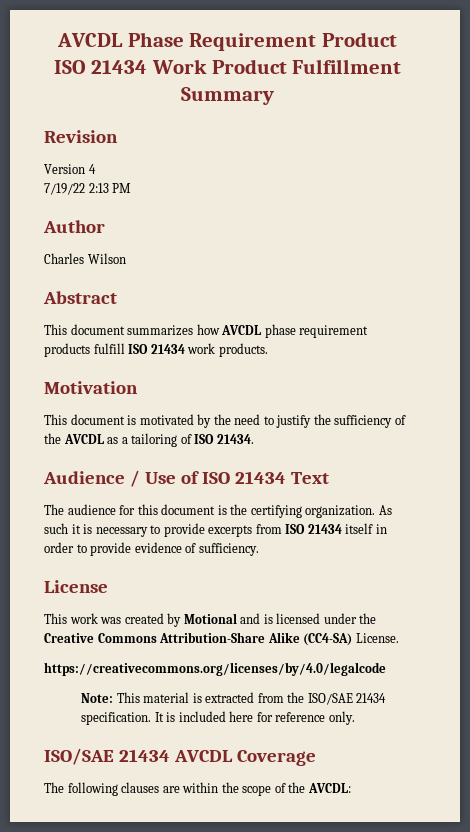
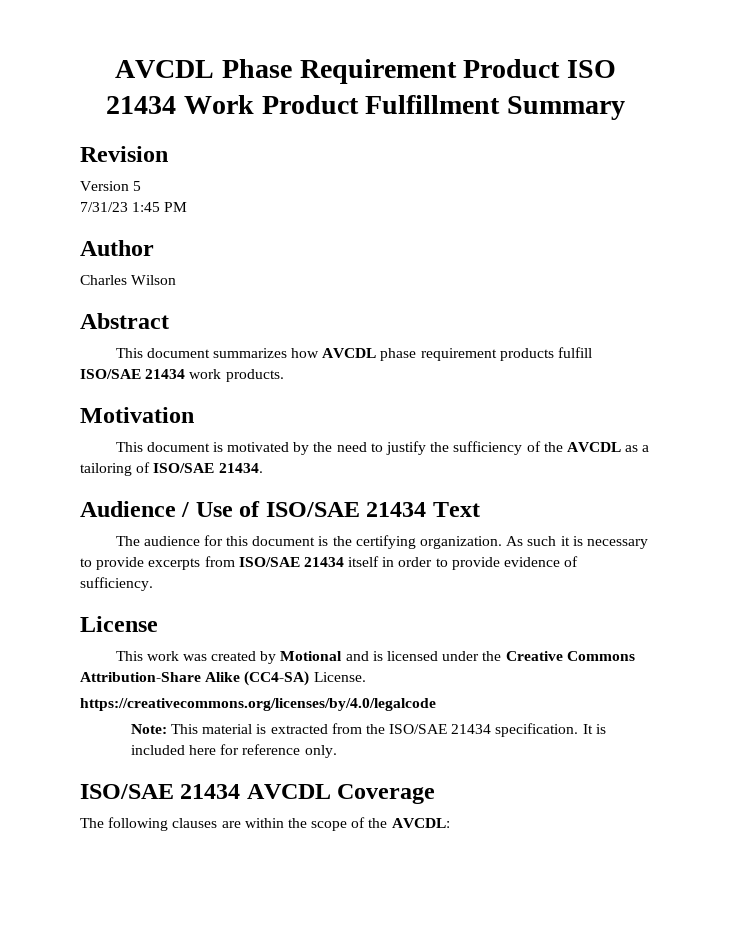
[88,164,96,174] [44,183,109,195] 4 // 7/19/22 2:13 -> [133,181,142,191] [80,202,161,212] 5 // 7/31/23 1:45
[128,344,149,354] ISO -> [80,369,141,379] ISO/SAE
[194,434,215,444] ISO -> [153,463,215,473] ISO/SAE
[201,472,230,484] ISO -> [265,502,360,517] ISO/SAE
[285,524,306,534] ISO -> [238,557,300,567] ISO/SAE

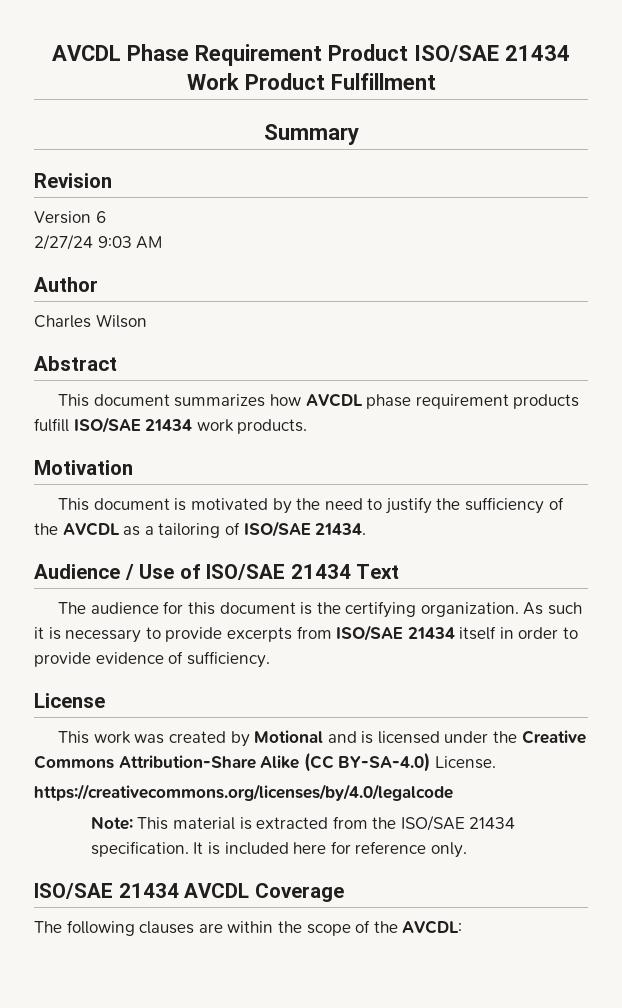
[566,60,616,78] ISO -> [414,45,499,62] ISO/SAE
(501, 104) none -> (436, 81) //
[133,181,142,191] [80,202,188,212] 5 // 7/31/23 1:45 PM -> [95,211,106,223] [34,234,163,250] 6 // 2/27/24 9:03 AM
[244,671,310,686] (CC4-SA) -> [303,752,431,772] (CC BY-SA-4.0)

